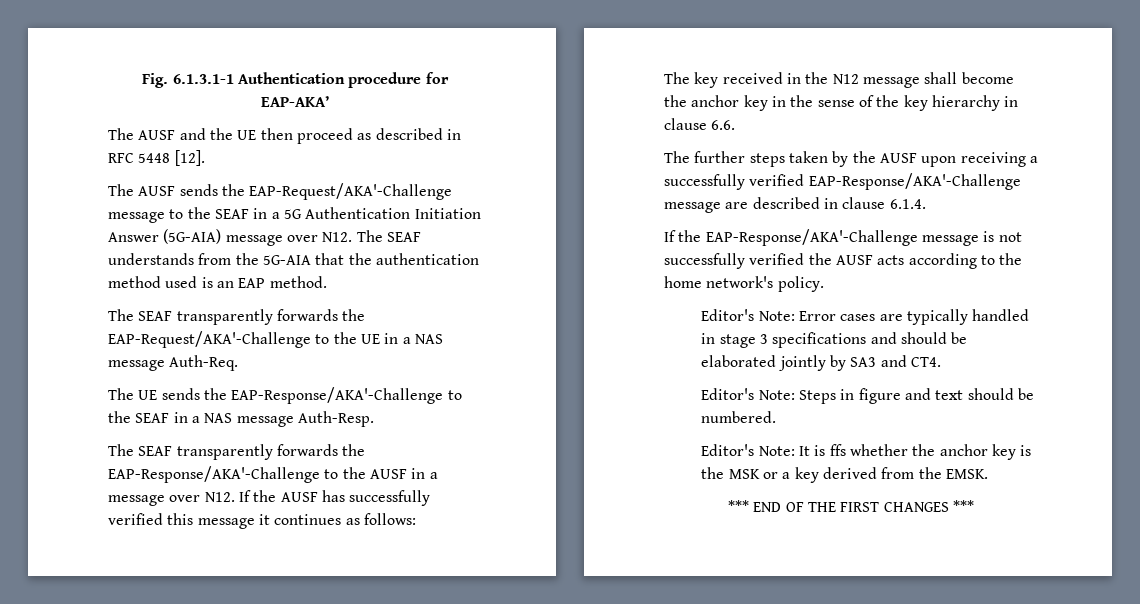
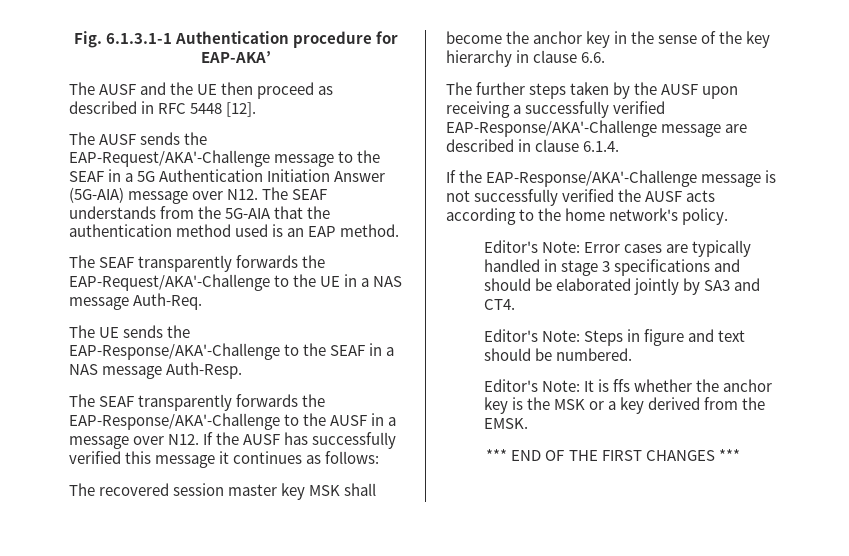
[694,72,920,88] key received in the N12 message -> [99,483,341,500] recovered session master key MSK

